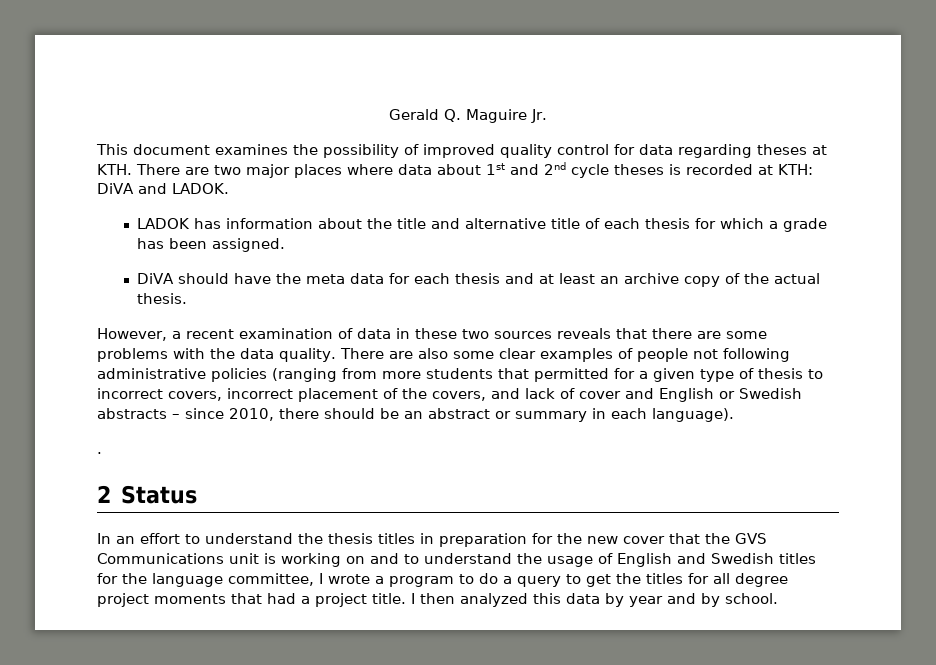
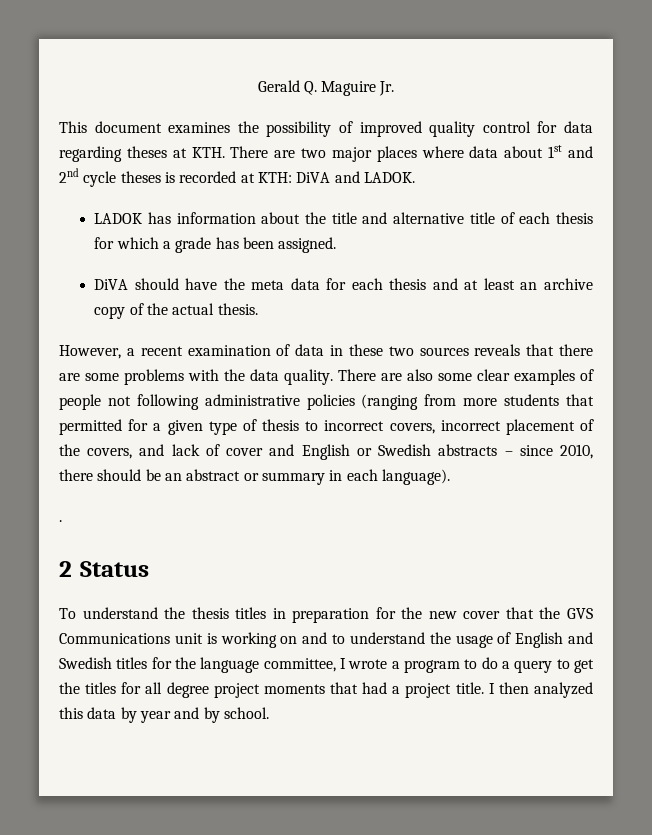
[97,533,200,544] In an effort to -> [59,608,76,619] To

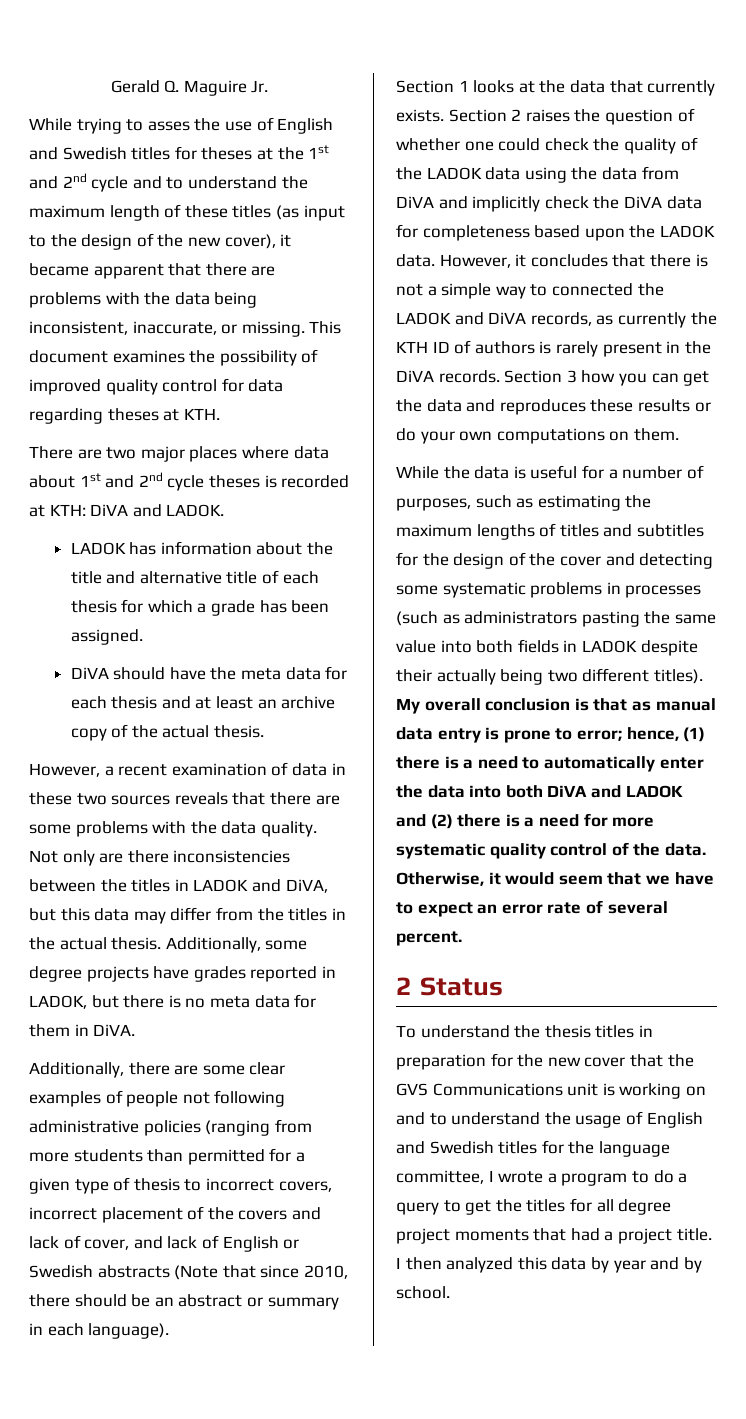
(395, 88) none -> [29,117,334,134] [29,145,330,160] [29,173,308,192] [29,204,345,221] [29,233,292,250] [29,263,276,279] [29,292,258,308] [29,321,305,337] While trying to asses the use of English and Swedish titles for theses at the 1st and 2nd cycle and to understand the maximum length of these titles (as input to the design of the new cover), it became apparent that there are problems with the data being inconsistent, inaccurate, or missing.
(225, 152) none -> (220, 414) //
[338,369,433,381] There are also -> [29,850,291,866] [29,879,328,893] [29,907,346,924] [29,937,308,953] [29,966,336,982] [29,994,317,1009] [29,1024,136,1037] [29,1062,199,1078] Not only are there inconsistencies between the titles in LADOK and DiVA, but this data may differ from the titles in the actual thesis. Additionally, some degree projects have grades reported in LADOK, but there is no meta data for them in DiVA. // Additionally, there are
[566,394,595,406] that -> [147,1149,184,1162] than
[87,444,295,459] covers, and lack of cover and -> [238,1207,321,1220] [29,1235,219,1250] covers and lack of cover, and lack of
[504,451,513,456] – -> [174,1265,256,1280] (Note that
[59,520,62,522] . -> [396,80,716,96] [396,108,695,125] [396,137,698,154] [396,166,679,183] [396,196,702,212] [396,224,715,241] [396,254,708,268] [396,283,664,299] [396,312,717,328] [396,340,711,357] [396,370,710,386] [396,399,711,415] [396,428,679,444] [396,465,704,479] [396,495,652,511] [396,523,704,540] [396,552,714,569] [396,582,702,598] [396,611,716,627] [396,639,698,656] [396,668,703,685] [396,698,716,714] [396,727,706,743] [396,756,704,772] [396,785,683,798] [396,813,655,829] [396,842,706,859] [396,872,714,886] [396,900,668,917] [396,931,462,946] Section 1 looks at the data that currently exists. Section 2 raises the question of whether one could check the quality of the LADOK data using the data from DiVA and implicitly check the DiVA data for completeness based upon the LADOK data. However, it concludes that there is not a simple way to connected the LADOK and DiVA records, as currently the KTH ID of authors is rarely present in the DiVA records. Section 3 how you can get the data and reproduces these results or do your own computations on them. // While the data is useful for a number of purposes, such as estimating the maximum lengths of titles and subtitles for the design of the cover and detecting some systematic problems in processes (such as administrators pasting the same value into both fields in LADOK despite their actually being two different titles). My overall conclusion is that as manual data entry is prone to error; hence, (1) there is a need to automatically enter the data into both DiVA and LADOK and (2) there is a need for more systematic quality control of the data. Otherwise, it would seem that we have to expect an error rate of several percent.

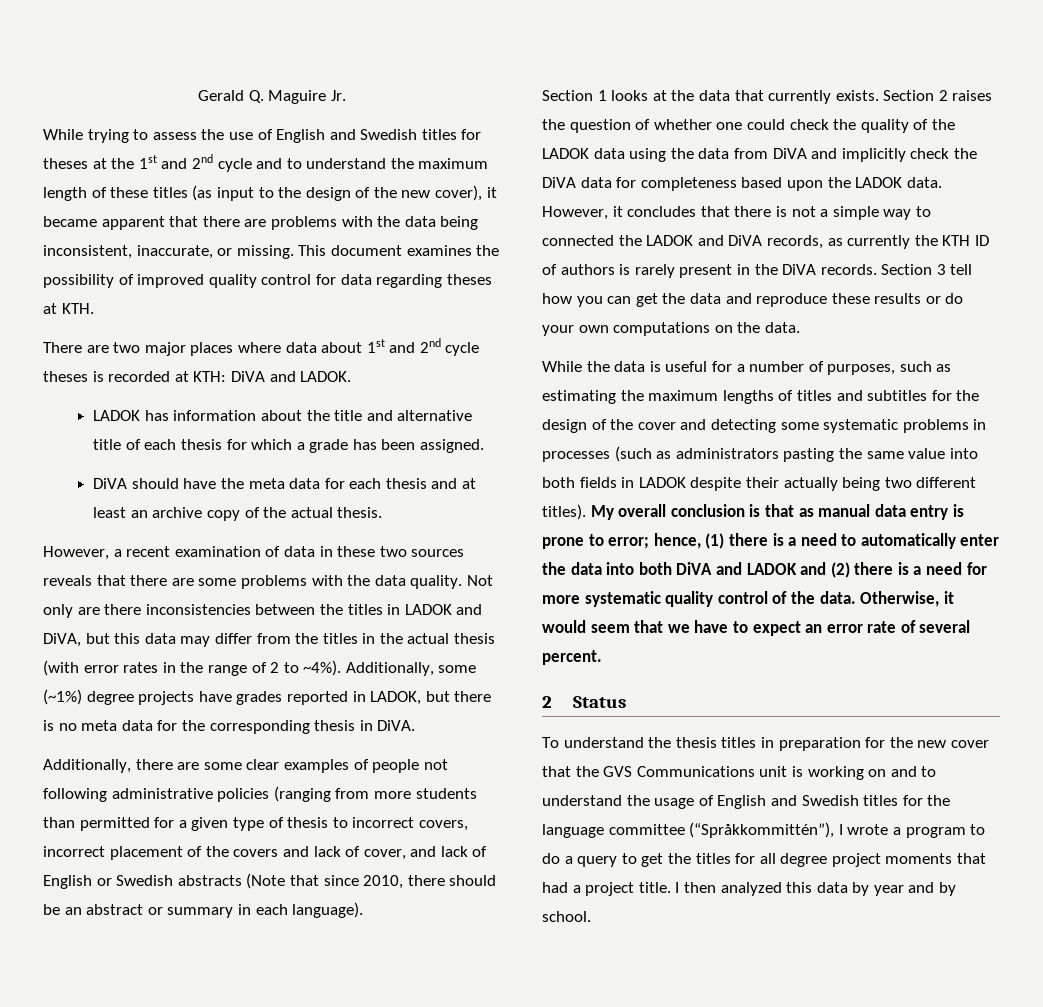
[147,121,190,131] asses -> [152,132,197,140] assess
[111,937,162,950] thesis. -> [454,633,496,644] [43,660,342,676] thesis (with error rates in the range of 2 to ~4%).
(308, 945) none -> [43,689,82,705] (~1%)
[29,1024,70,1037] them -> [181,720,356,734] the corresponding thesis
(577, 376) none -> [950,264,973,275] tell
[499,399,586,415] reproduces -> [756,293,828,307] reproduce
[633,428,679,441] them. -> [737,322,800,333] the data.
[396,1170,484,1184] committee, -> [608,822,835,838] committee (“Språkkommittén”),

